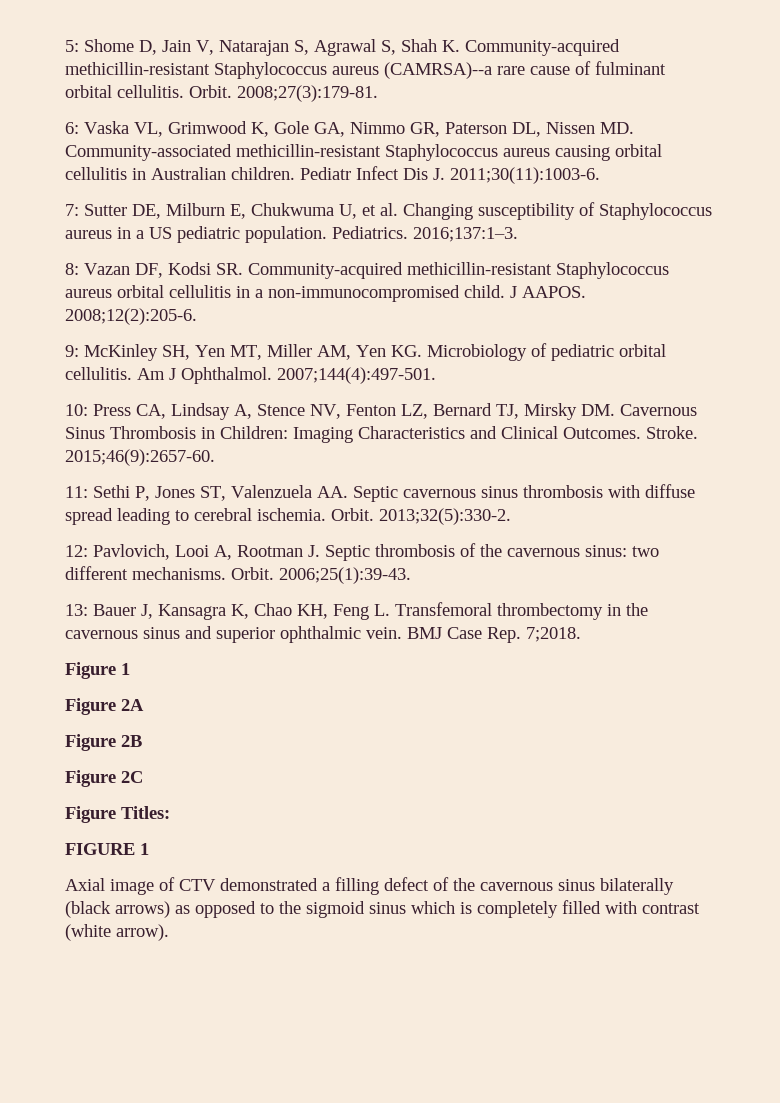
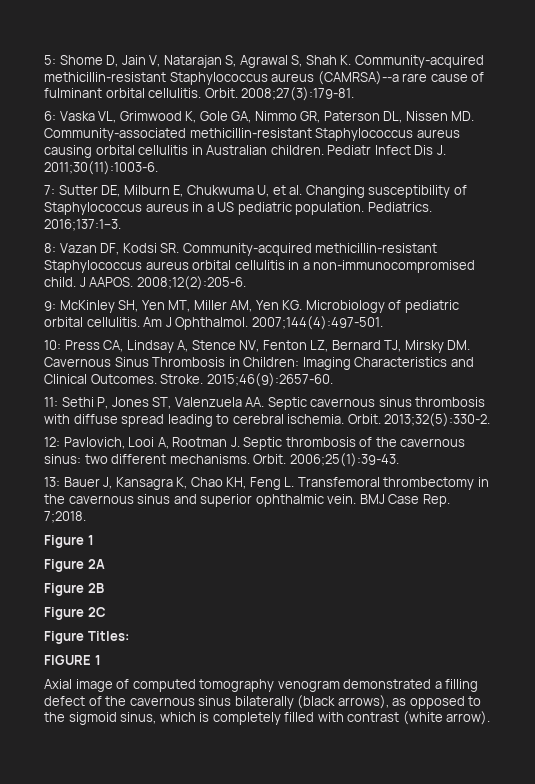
[179,879,216,891] CTV -> [132,679,340,692] computed tomography venogram
[115,901,170,918] arrows) -> [337,695,389,709] arrows),
[369,902,406,914] sinus -> [120,712,157,724] sinus,

